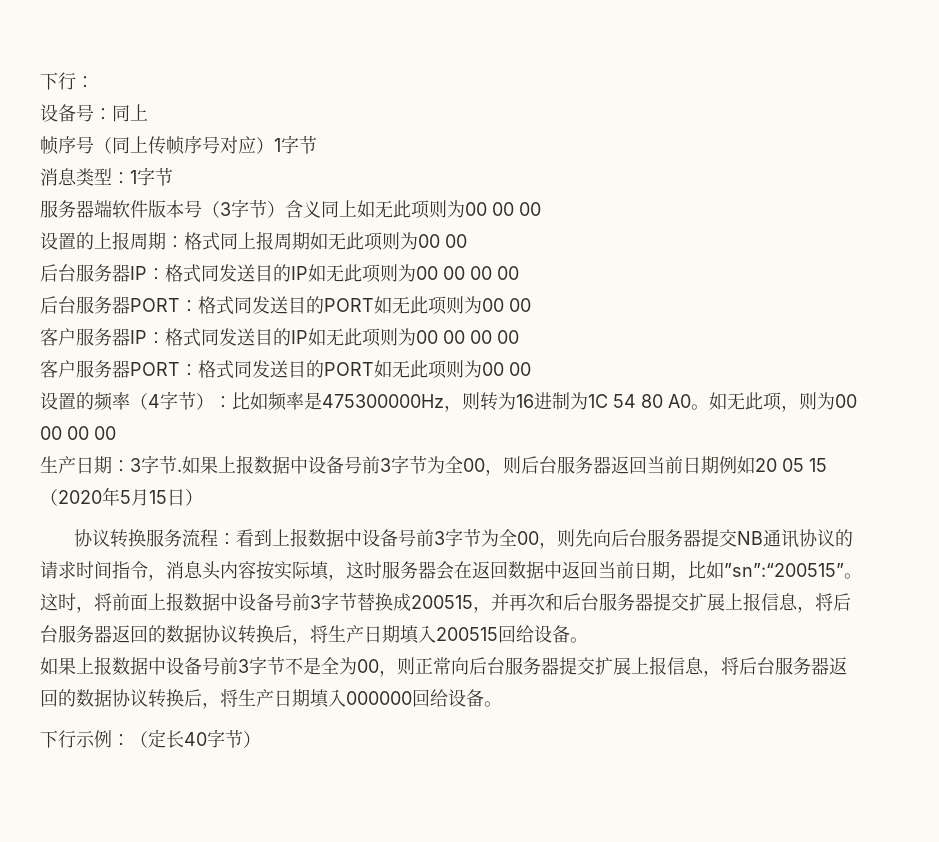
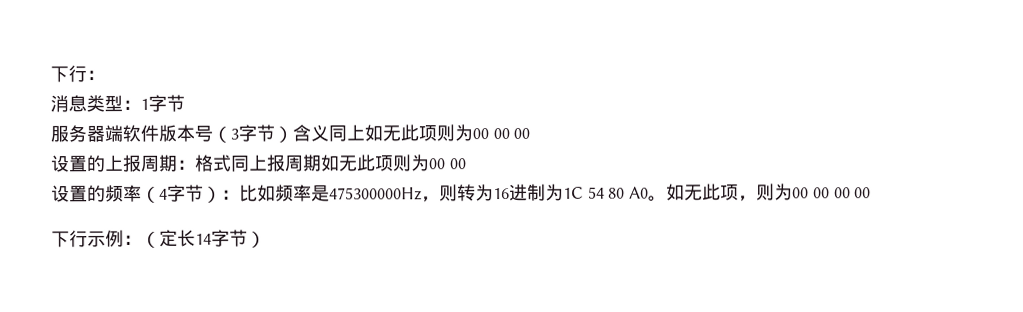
[40,104,148,122] [40,135,317,155] // 设备号：同上 // 帧序号（同上传帧序号对应）1字节 -> (105, 75) none
[40,264,519,283] [40,296,531,315] [40,328,519,347] [40,360,531,379] // 后台服务器IP：格式同发送目的IP如无此项则为00 00 00 00 // 后台服务器PORT：格式同发送目的PORT如无此项则为00 00 // 客户服务器IP：格式同发送目的IP如无此项则为00 00 00 00 // 客户服务器PORT：格式同发送目的PORT如无此项则为00 00 -> (467, 164) none
[40,455,827,476] [40,487,203,506] [73,528,853,549] [40,561,862,581] [40,592,851,613] [40,625,588,645] [40,656,847,677] [40,689,502,709] // 生产日期：3字节.如果上报数据中设备号前3字节为全00，则后台服务器返回当前日期例如20 05 15（2020年5月15日） // 协议转换服务流程：看到上报数据中设备号前3字节为全00，则先向后台服务器提交NB通讯协议的请求时间指令，消息头内容按实际填，这时服务器会在返回数据中返回当前日期，比如”sn”:“200515”。这时，将前面上报数据中设备号前3字节替换成200515，并再次和后台服务器提交扩展上报信息，将后台服务器返回的数据协议转换后，将生产日期填入200515回给设备。 // 如果上报数据中设备号前3字节不是全为00，则正常向后台服务器提交扩展上报信息，将后台服务器返回的数据协议转换后，将生产日期填入000000回给设备。 -> (872, 193) none
[184,732,207,746] 40 -> [195,233,212,245] 14

